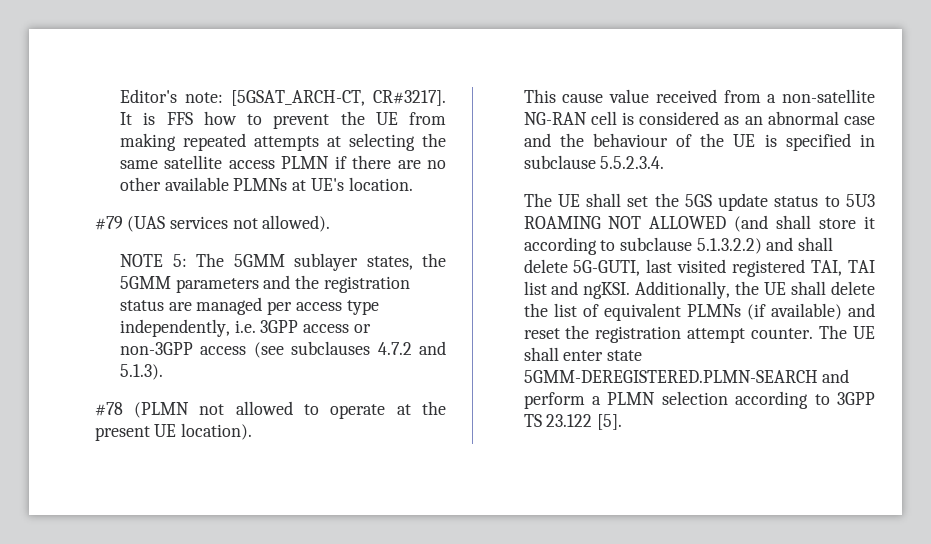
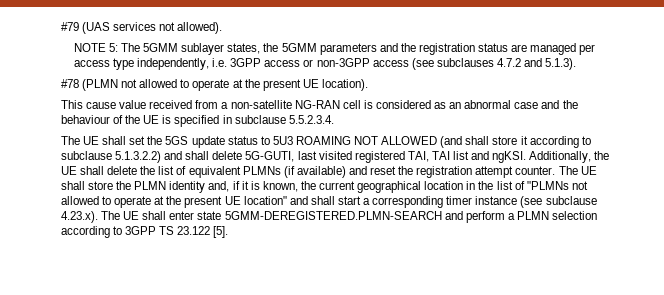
[119,89,446,106] [119,111,447,129] [119,133,446,151] [119,155,447,169] [119,177,413,191] Editor's note: [5GSAT_ARCH-CT, CR#3217]. It is FFS how to prevent the UE from making repeated attempts at selecting the same satellite access PLMN if there are no other available PLMNs at UE's location. // -> (60, 26) none
(559, 354) none -> [88,181,588,193] [60,196,597,208] [60,211,167,223] store the PLMN identity and, if it is known, the current geographical location in the list of "PLMNs not allowed to operate at the present UE location" and shall start a corresponding timer instance (see subclause 4.23.x). The UE shall

